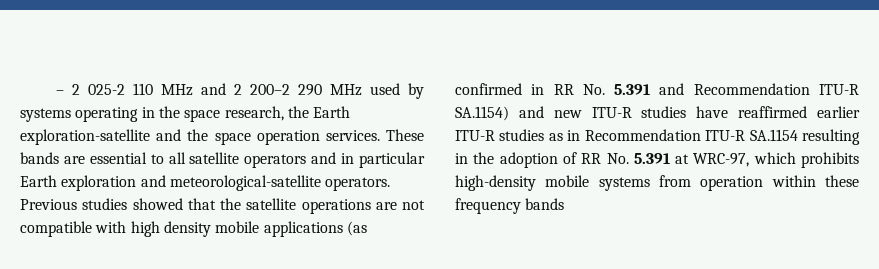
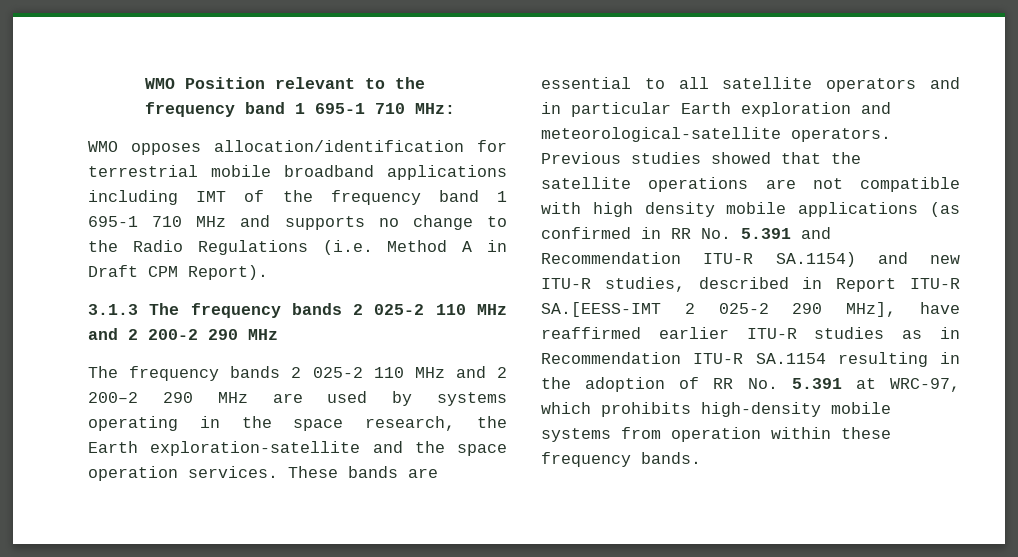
[56,83,363,96] – 2 025-2 110 MHz and 2 200–2 290 MHz -> [144,77,425,89] [144,102,455,117] [88,140,507,155] [88,165,507,180] [88,190,507,205] [88,215,508,230] [88,240,507,255] [88,265,268,280] [88,303,507,318] [88,328,278,340] [88,366,507,381] [88,392,303,403] WMO Position relevant to the frequency band 1 695-1 710 MHz: // WMO opposes allocation/identification for terrestrial mobile broadband applications including IMT of the frequency band 1 695-1 710 MHz and supports no change to the Radio Regulations (i.e. Method A in Draft CPM Report). // 3.1.3 The frequency bands 2 025-2 110 MHz and 2 200-2 290 MHz // The frequency bands 2 025-2 110 MHz and 2 200–2 290 MHz are
[641,106,687,118] studies -> [604,277,960,292] [541,302,897,317] studies, described in Report ITU-R SA.[EESS-IMT 2 025-2 290 MHz],
[525,198,565,210] bands -> [641,452,701,464] bands.

